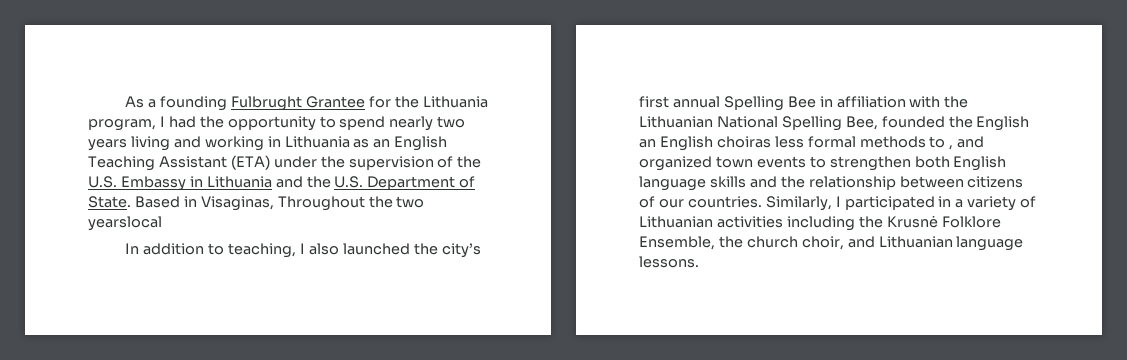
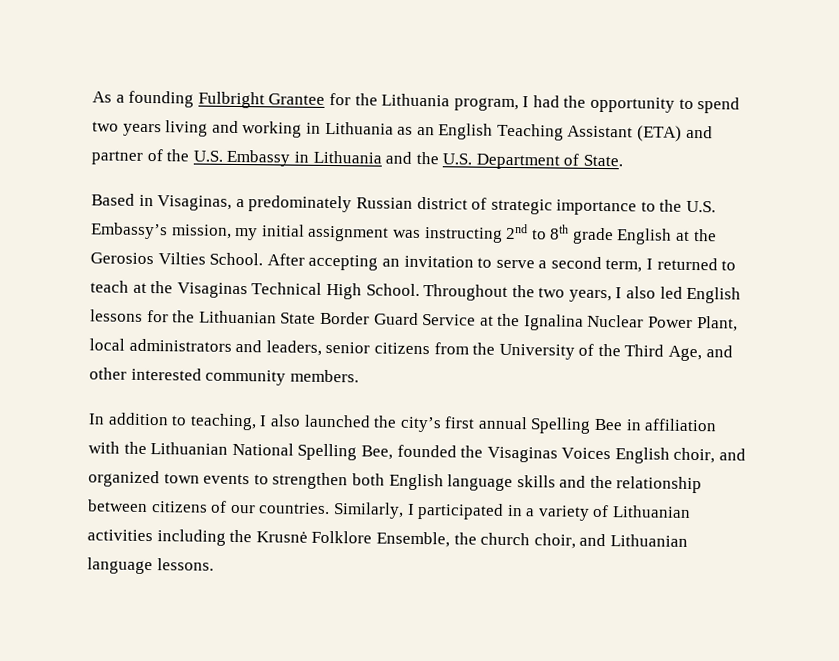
[230,96,302,111] Fulbrught -> [197,91,265,109] Fulbright
[389,116,434,131] nearly -> (741, 105) none
[273,156,434,170] under the supervision -> [685,125,713,139] [91,150,143,165] and partner
(131, 202) none -> (624, 160) //
[277,196,425,211] [88,216,162,231] Throughout the two yearslocal -> [235,195,717,216] [90,222,717,245] [90,252,737,273] [90,280,742,304] [90,309,738,332] [89,338,733,362] [89,367,359,386] a predominately Russian district of strategic importance to the U.S. Embassy’s mission, my initial assignment was instructing 2nd to 8th grade English at the Gerosios Vilties School. After accepting an invitation to serve a second term, I returned to teach at the Visaginas Technical High School. Throughout the two years, I also led English lessons for the Lithuanian State Border Guard Service at the Ignalina Nuclear Power Plant, local administrators and leaders, senior citizens from the University of the Third Age, and other interested community members.
[976,116,1030,131] [639,136,954,151] English an English choiras less formal methods to , -> [486,446,716,464] Visaginas Voices English choir,

